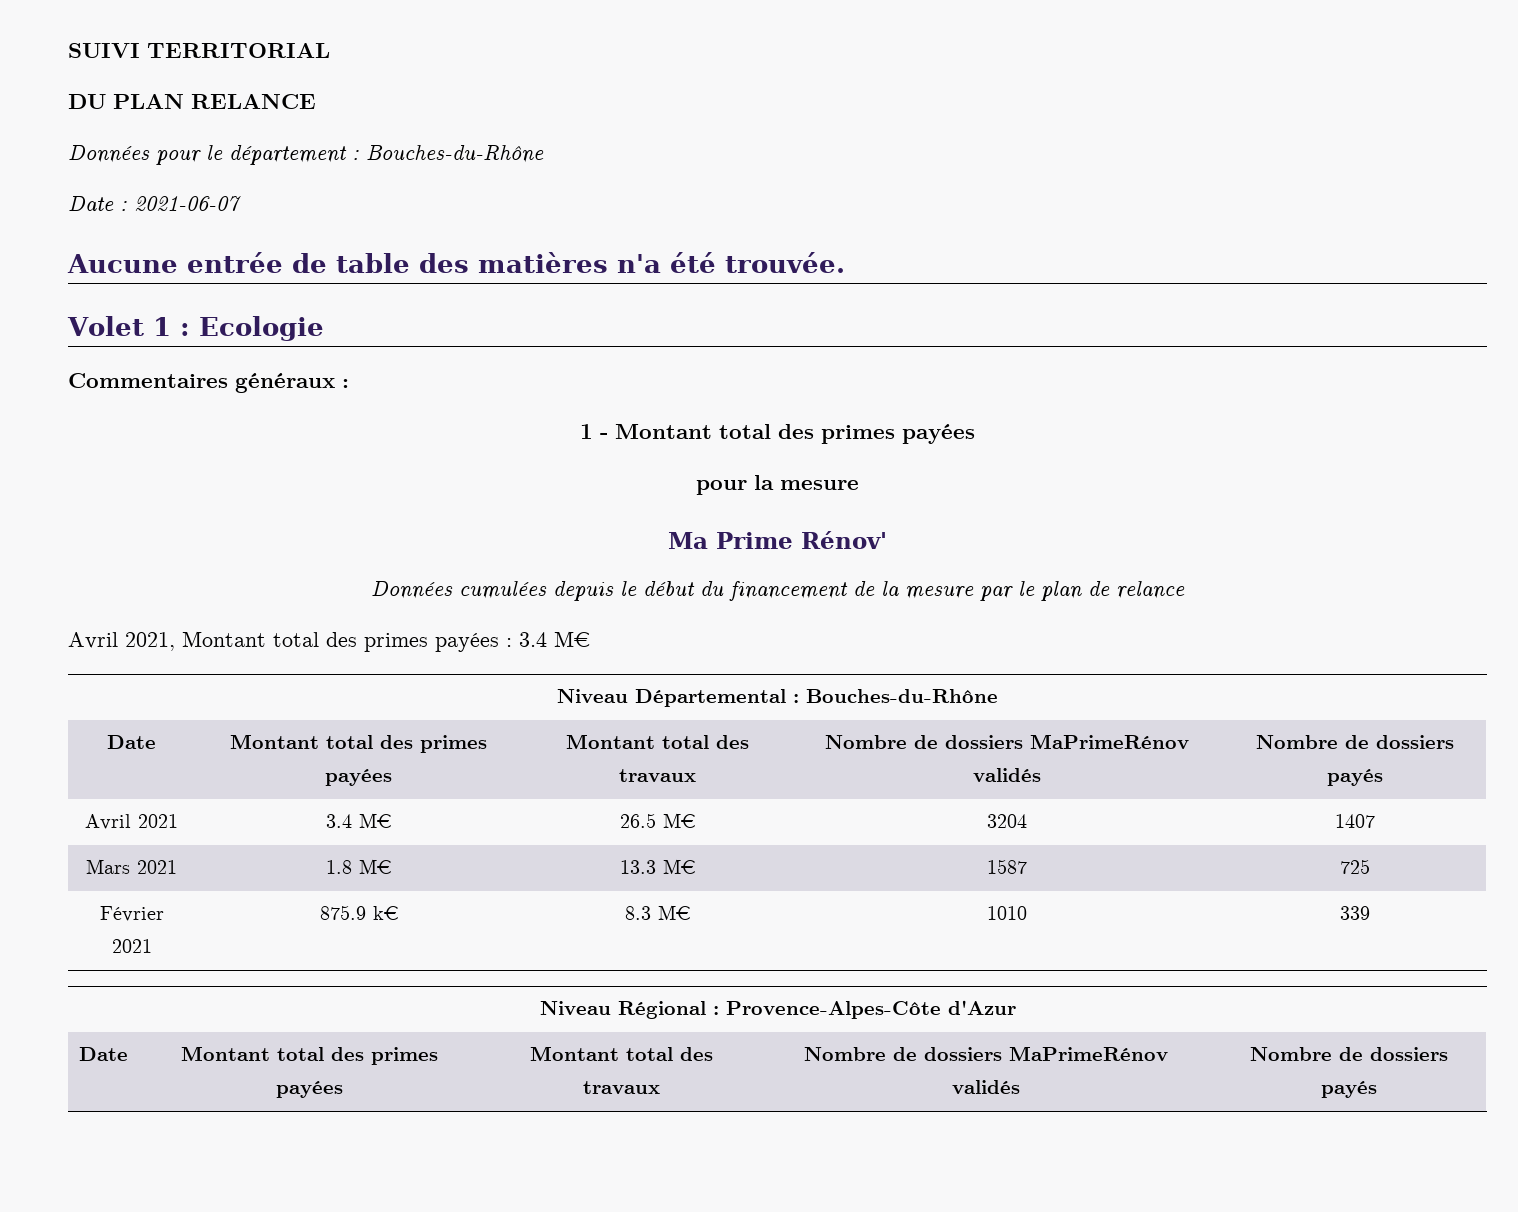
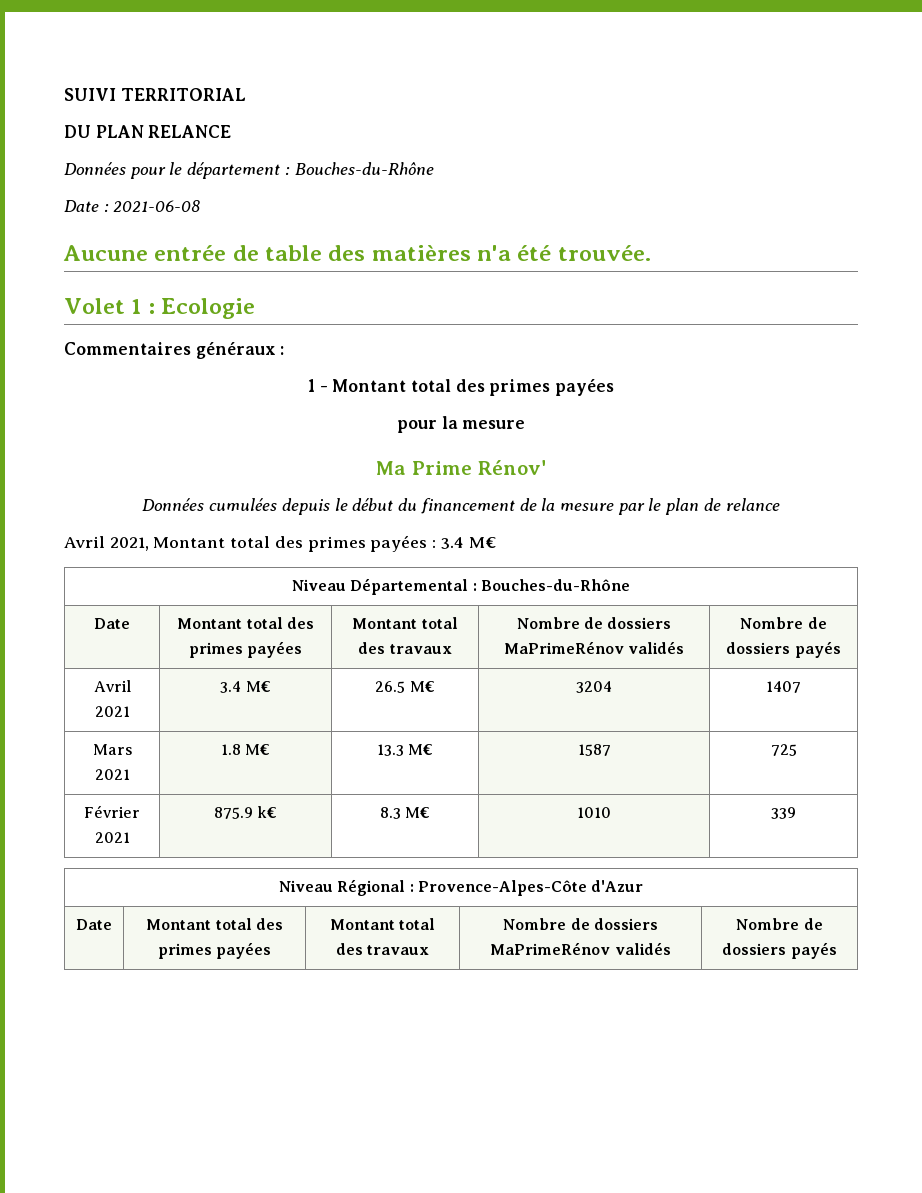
[134,196,241,211] 2021-06-07 -> [113,200,201,212] 2021-06-08

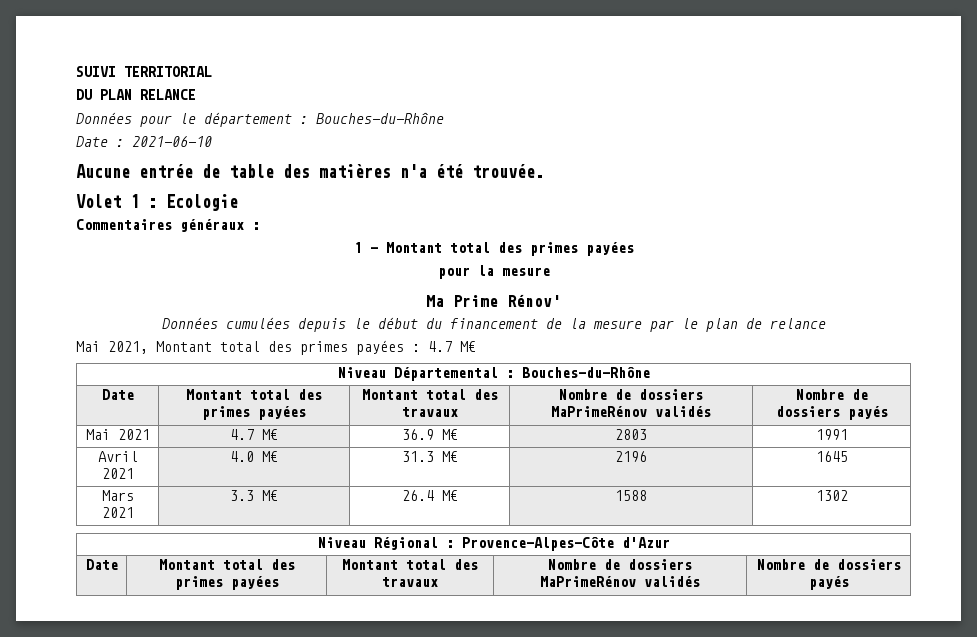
[113,200,201,212] 2021-06-08 -> [132,135,212,147] 2021-06-10
[64,536,105,548] Avril -> [76,341,100,352] Mai
[440,537,464,549] 3.4 -> [428,341,452,352] 4.7
(841, 649) none -> [85,429,150,440] [230,429,278,440] [401,429,458,440] [615,429,647,440] [815,429,848,440] // Mai 2021 | 4.7 M€ | 36.9 M€ | 2803 | 1991
[220,681,271,693] [375,681,435,693] [576,681,612,693] [766,681,801,693] 3.4 M€ | 26.5 M€ | 3204 | 1407 -> [230,451,278,462] [401,451,458,462] [615,451,647,462] [815,451,848,462] 4.0 M€ | 31.3 M€ | 2196 | 1645
[220,744,271,755] [376,744,434,756] [577,744,611,756] [770,744,797,756] [84,805,140,818] [94,832,130,843] [213,806,278,819] [379,807,431,819] [577,807,611,818] [771,807,796,819] 1.8 M€ | 13.3 M€ | 1587 | 725 // Février 2021 | 875.9 k€ | 8.3 M€ | 1010 | 339 -> [230,490,278,501] [401,490,458,501] [615,490,647,501] [815,490,848,501] 3.3 M€ | 26.4 M€ | 1588 | 1302

